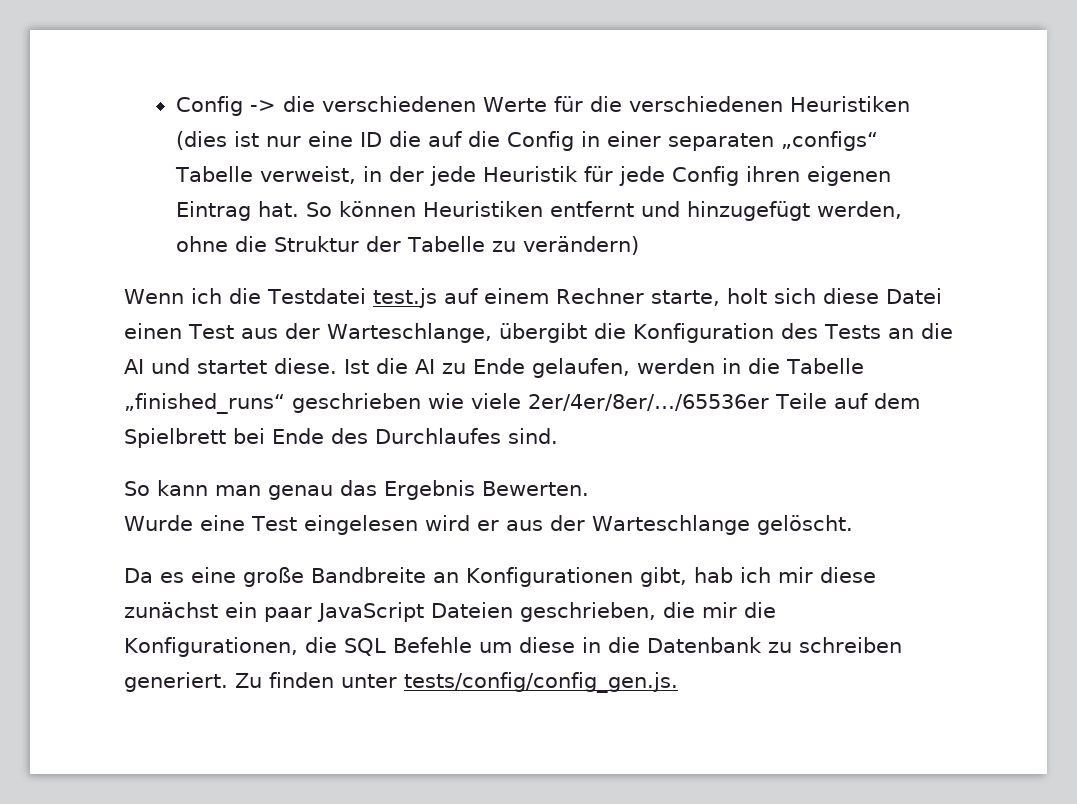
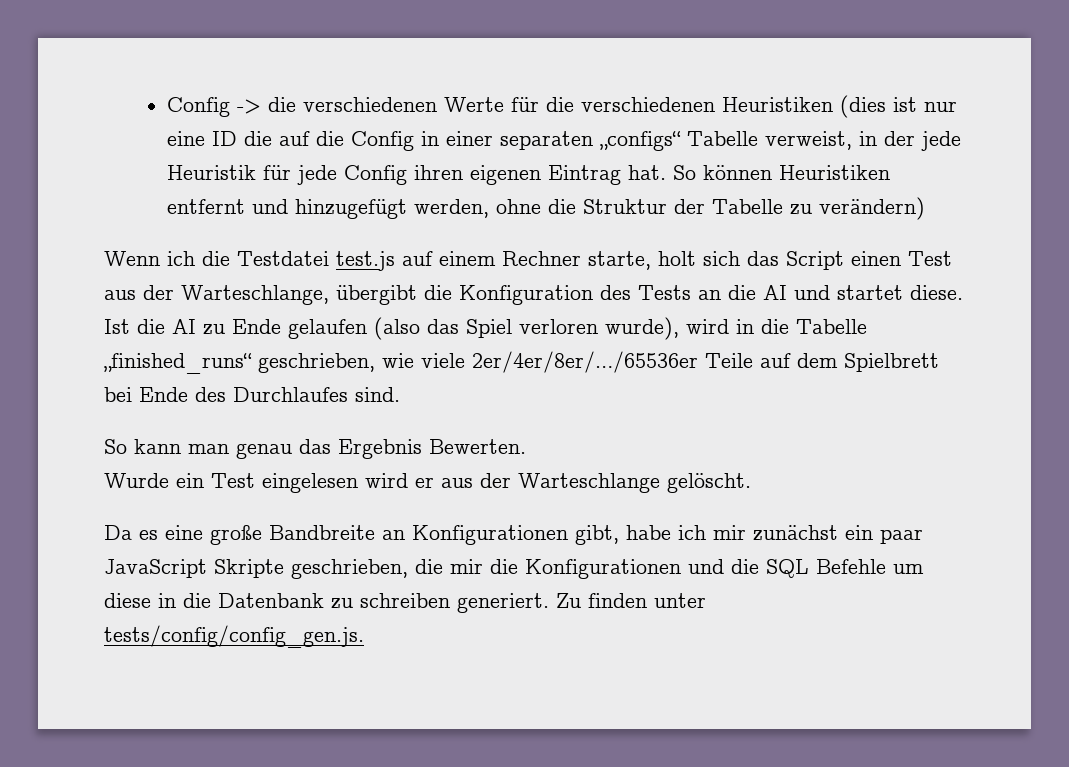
[822,288,942,304] diese Datei -> [747,251,844,270] das Script
[532,358,715,378] gelaufen, werden -> [288,317,729,340] gelaufen (also das Spiel verloren wurde), wird
[292,393,421,413] geschrieben -> [258,353,375,373] geschrieben,
[199,515,245,531] eine -> [176,473,204,488] ein
[693,567,733,583] hab -> [626,525,671,540] habe
[819,567,876,583] diese -> (746, 532) none
[431,602,513,618] Dateien -> [214,559,284,578] Skripte
[124,637,298,657] Konfigurationen, -> [525,559,724,579] Konfigurationen und

